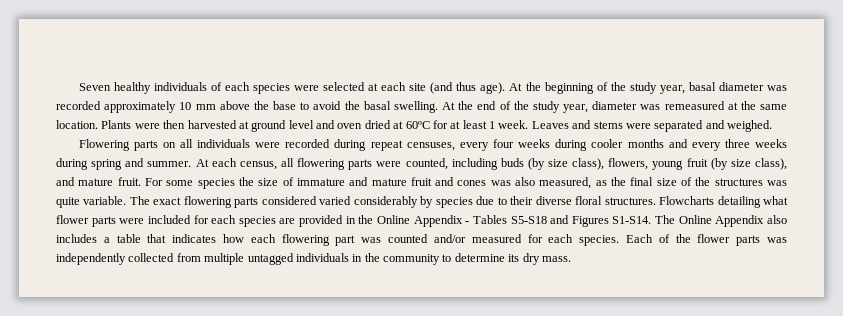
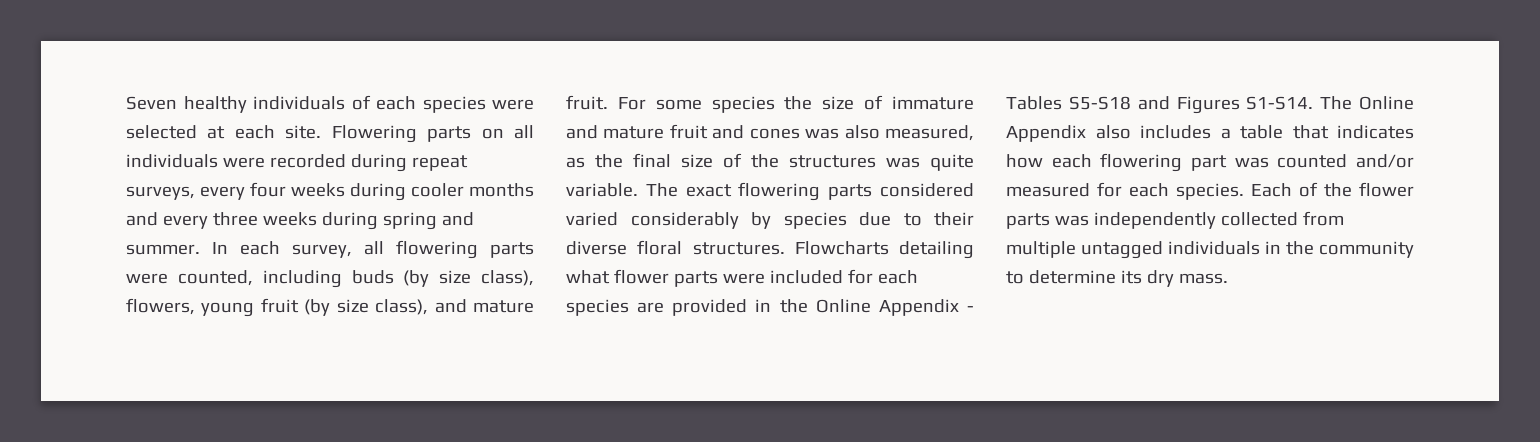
[409,82,788,94] [56,101,787,113] [56,120,772,132] site (and thus age). At the beginning of the study year, basal diameter was recorded approximately 10 mm above the base to avoid the basal swelling. At the end of the study year, diameter was remeasured at the same location. Plants were then harvested at ground level and oven dried at 60ºC for at least 1 week. Leaves and stems were separated and weighed. // -> [285,125,322,139] site.
[406,142,455,151] censuses, -> [126,186,195,200] surveys,
[195,158,277,170] At each census, -> [212,241,352,258] In each survey,

